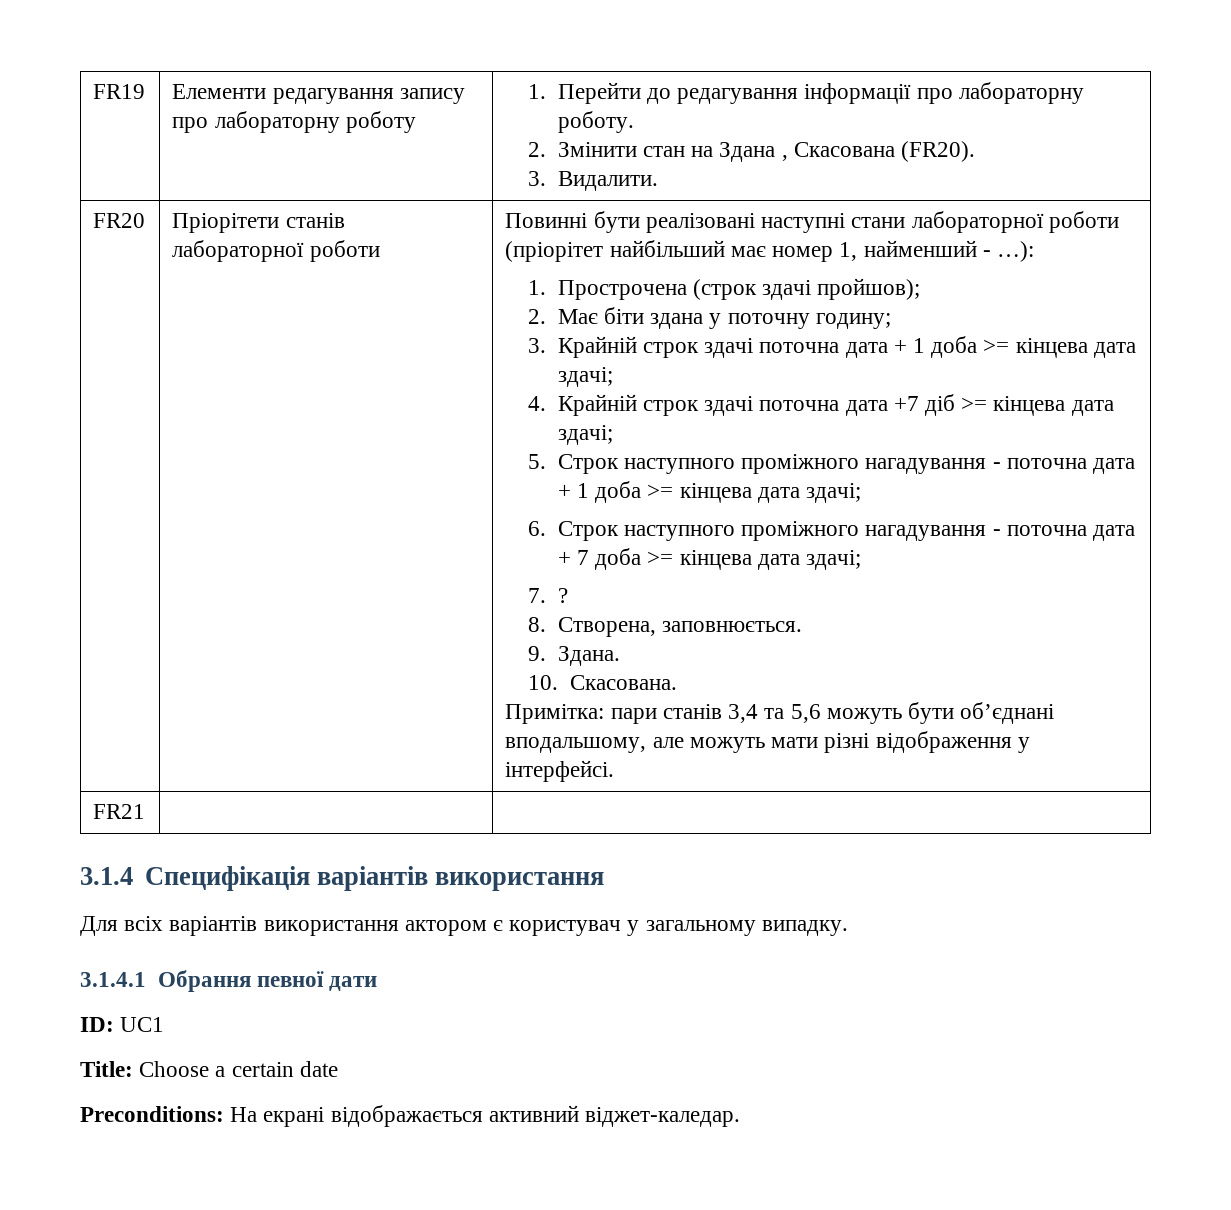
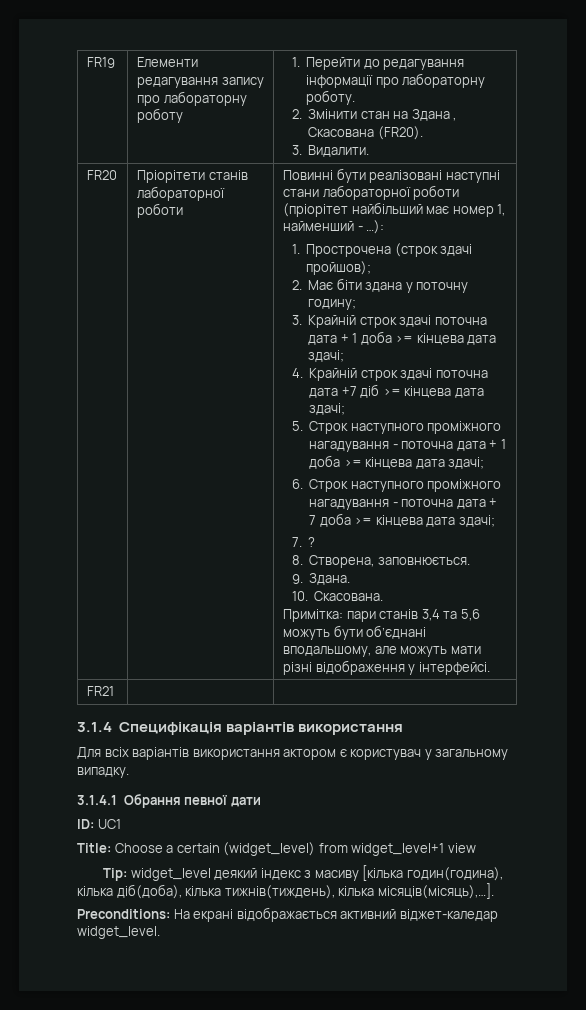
[299,1061,338,1077] date -> [223,842,476,856] [102,865,503,881] [77,883,494,899] (widget_level) from widget_level+1 view // Tip: widget_level деякий індекс з масиву [кілька годин(година), кілька діб(доба), кілька тижнів(тиждень), кілька місяців(місяць),…].
[585,1107,741,1127] віджет-каледар. -> [399,909,498,922] [77,926,160,939] віджет-каледар widget_level.

